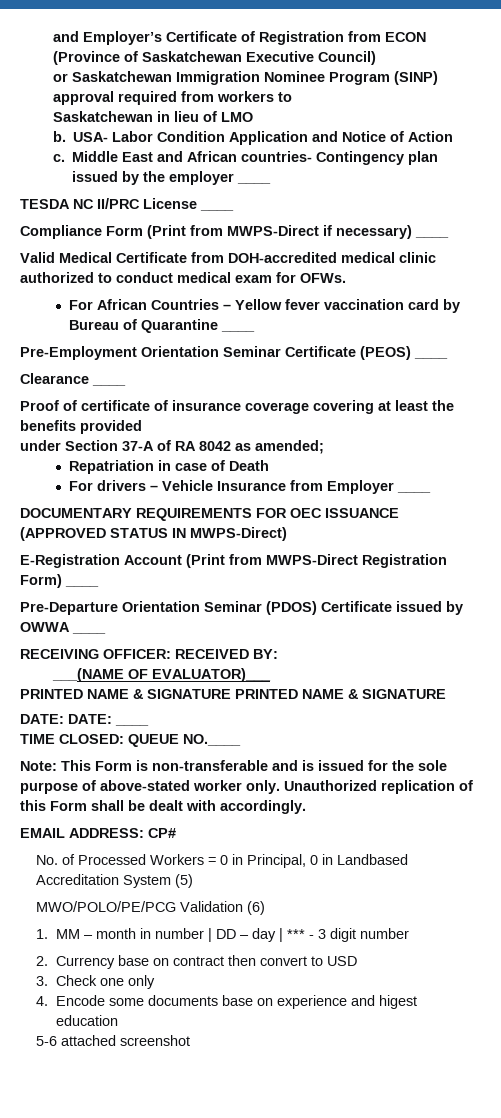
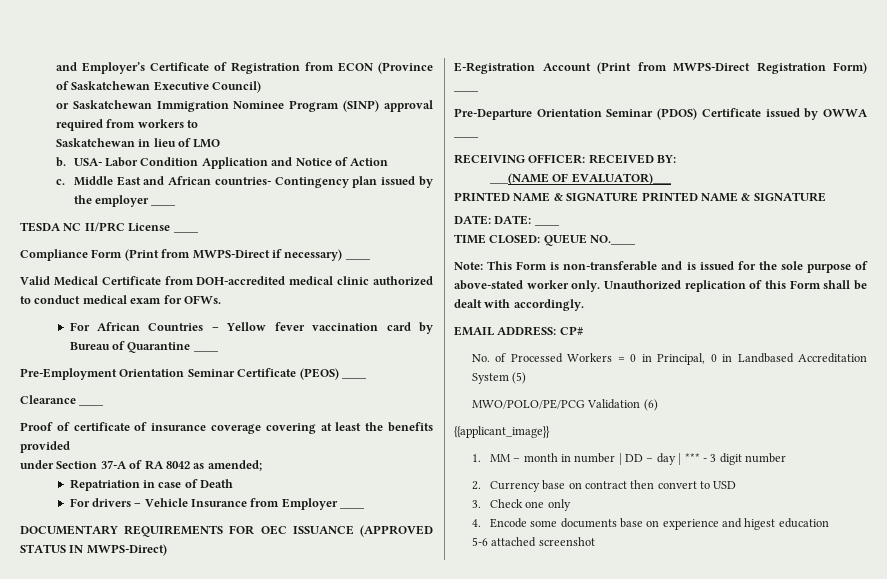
(266, 908) none -> [454,426,550,438] // {{applicant_image}}

